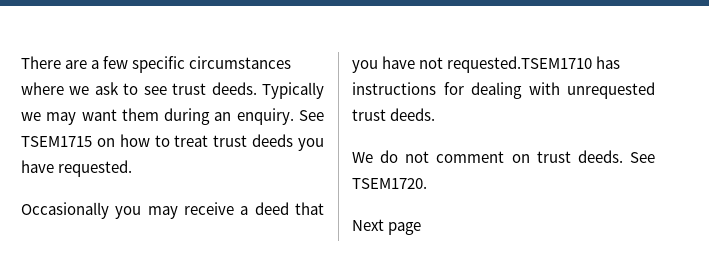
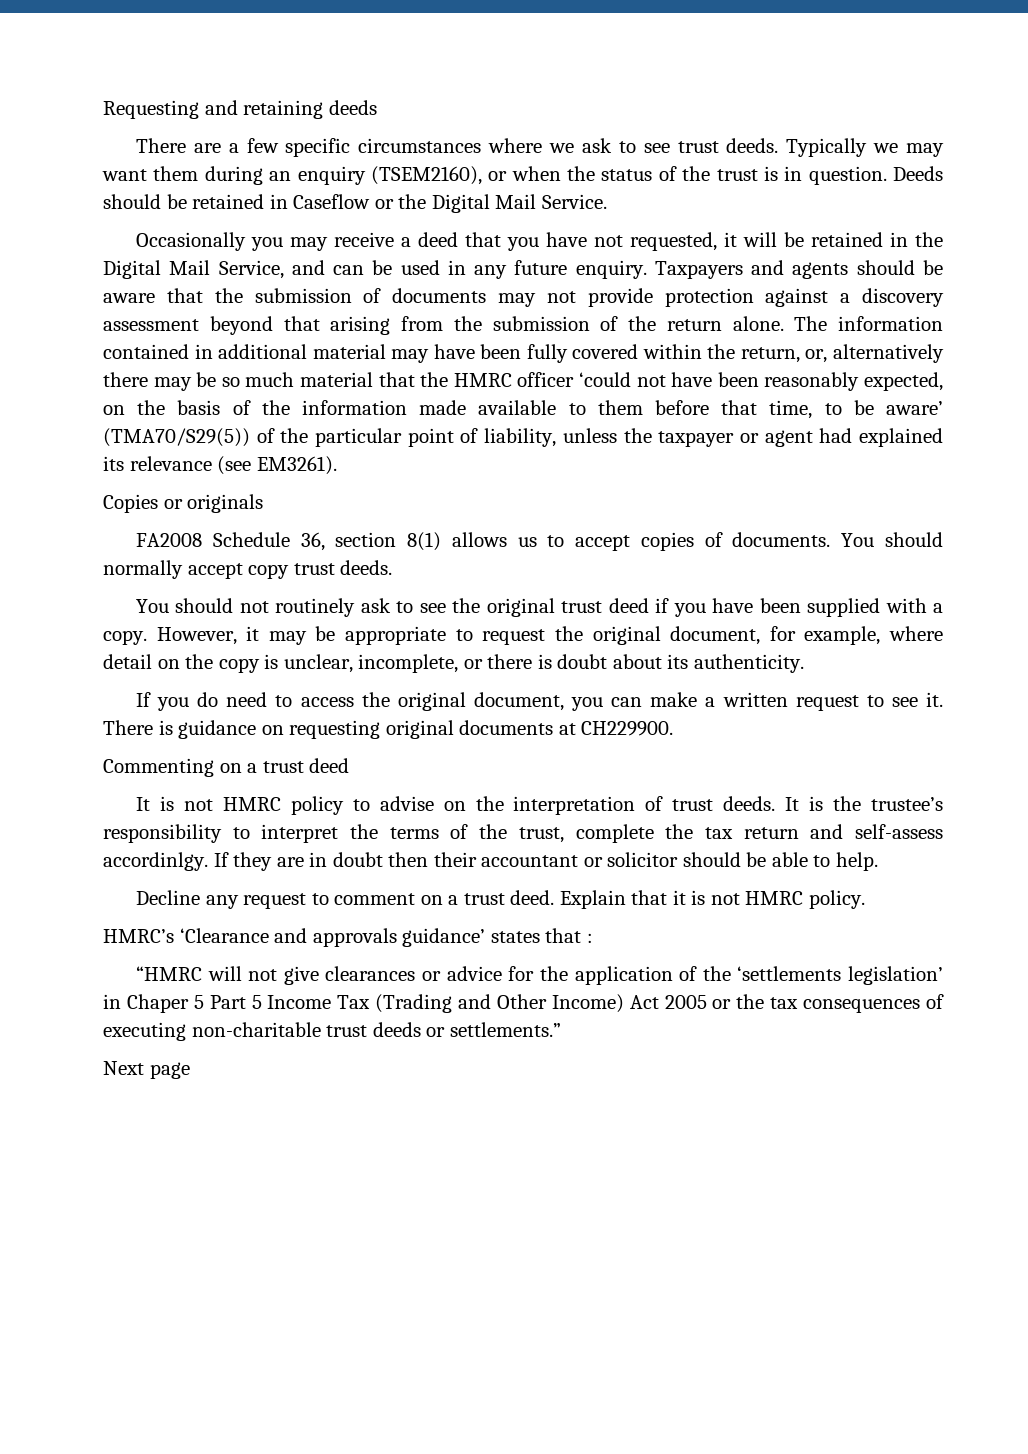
(21, 62) none -> [103,100,377,119] Requesting and retaining deeds //
[236,108,324,125] [21,134,325,151] [21,160,133,177] enquiry. See TSEM1715 on how to treat trust deeds you have requested. -> [297,166,943,185] [103,194,607,213] enquiry (TSEM2160), or when the status of the trust is in question. Deeds should be retained in Caseflow or the Digital Mail Service.
[447,56,621,73] [352,82,655,99] [352,108,436,121] [352,150,655,163] [352,178,427,189] requested.TSEM1710 has instructions for dealing with unrequested trust deeds. // We do not comment on trust deeds. See TSEM1720. -> [629,232,944,251] [103,260,943,279] [103,288,945,307] [103,316,943,335] [103,344,945,363] [103,372,944,391] [103,400,944,419] [103,428,944,447] [103,456,337,475] [103,494,264,513] [135,532,944,551] [103,560,393,579] [135,598,943,617] [103,626,944,645] [103,654,804,673] [135,692,943,711] [103,720,674,739] [103,758,350,777] [135,796,944,815] [103,824,944,843] [103,852,879,871] [135,890,866,909] [103,928,593,947] [135,966,943,985] [103,994,944,1013] [103,1022,561,1041] requested, it will be retained in the Digital Mail Service, and can be used in any future enquiry. Taxpayers and agents should be aware that the submission of documents may not provide protection against a discovery assessment beyond that arising from the submission of the return alone. The information contained in additional material may have been fully covered within the return, or, alternatively there may be so much material that the HMRC officer ‘could not have been reasonably expected, on the basis of the information made available to them before that time, to be aware’ (TMA70/S29(5)) of the particular point of liability, unless the taxpayer or agent had explained its relevance (see EM3261). // Copies or originals // FA2008 Schedule 36, section 8(1) allows us to accept copies of documents. You should normally accept copy trust deeds. // You should not routinely ask to see the original trust deed if you have been supplied with a copy. However, it may be appropriate to request the original document, for example, where detail on the copy is unclear, incomplete, or there is doubt about its authenticity. // If you do need to access the original document, you can make a written request to see it. There is guidance on requesting original documents at CH229900. // Commenting on a trust deed // It is not HMRC policy to advise on the interpretation of trust deeds. It is the trustee’s responsibility to interpret the terms of the trust, complete the tax return and self-assess accordinlgy. If they are in doubt then their accountant or solicitor should be able to help. // Decline any request to comment on a trust deed. Explain that it is not HMRC policy. // HMRC’s ‘Clearance and approvals guidance’ states that : // “HMRC will not give clearances or advice for the application of the ‘settlements legislation’ in Chaper 5 Part 5 Income Tax (Trading and Other Income) Act 2005 or the tax consequences of executing non-charitable trust deeds or settlements.”

